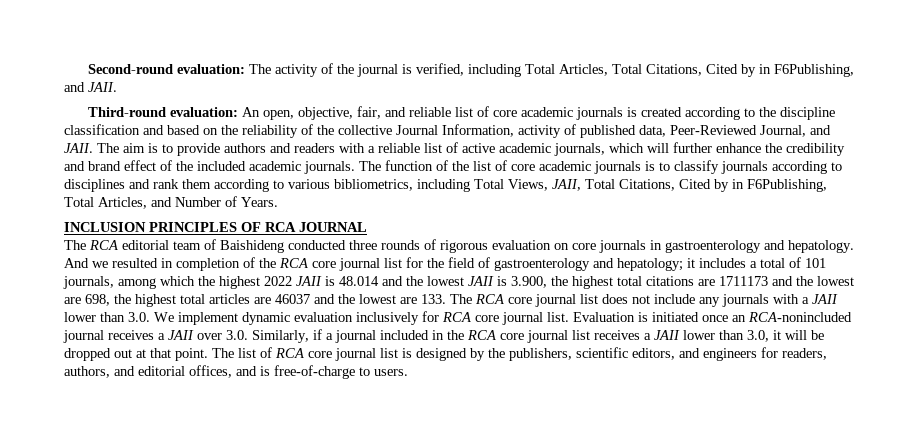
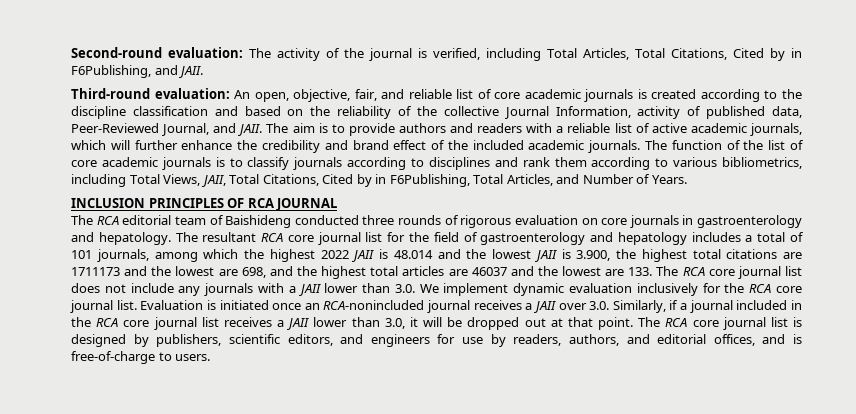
[64,257,276,271] And we resulted in completion of the -> [175,232,257,242] The resultant
[617,258,695,271] hepatology; it -> [617,232,687,245] hepatology
(110, 300) none -> [269,266,293,276] and
(439, 316) none -> [724,283,745,293] the
[238,347,272,358] list of -> (661, 322) none
[488,348,505,358] the -> (149, 340) none
(778, 352) none -> [462,334,506,347] use by

